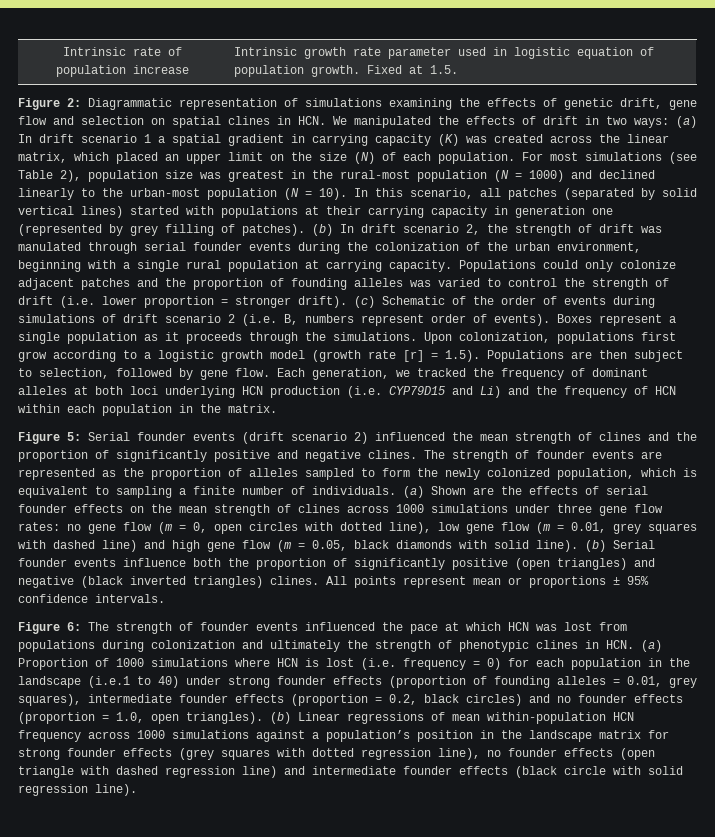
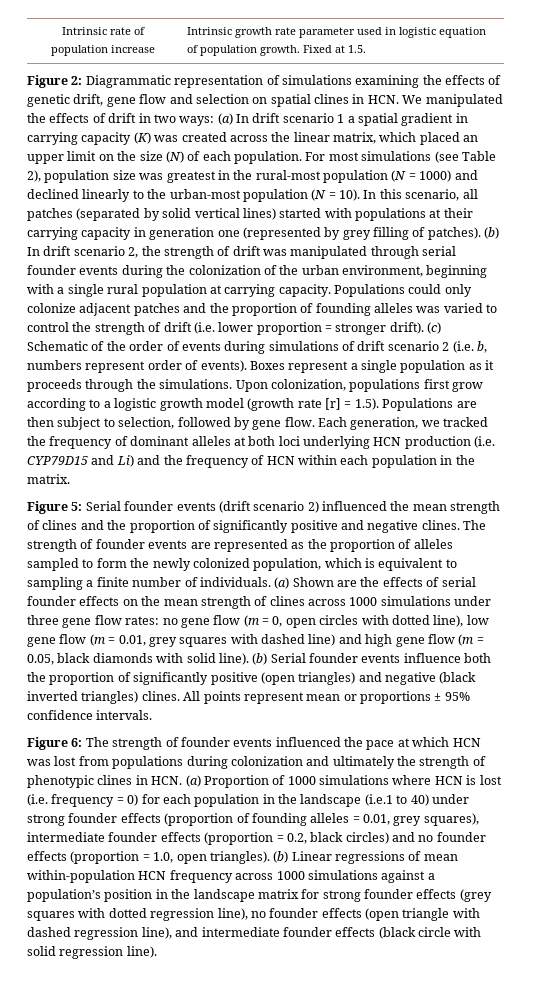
[18,242,81,251] manulated -> [290,246,368,259] manipulated
[284,314,298,325] B, -> [476,341,487,353] b,
[242,766,277,778] line) -> [141,927,172,939] line),

